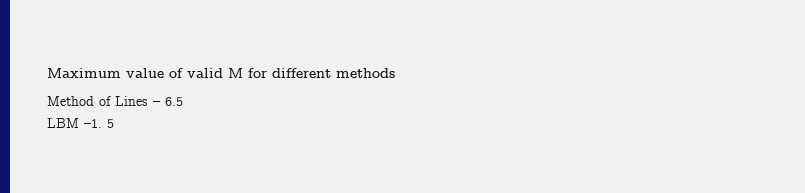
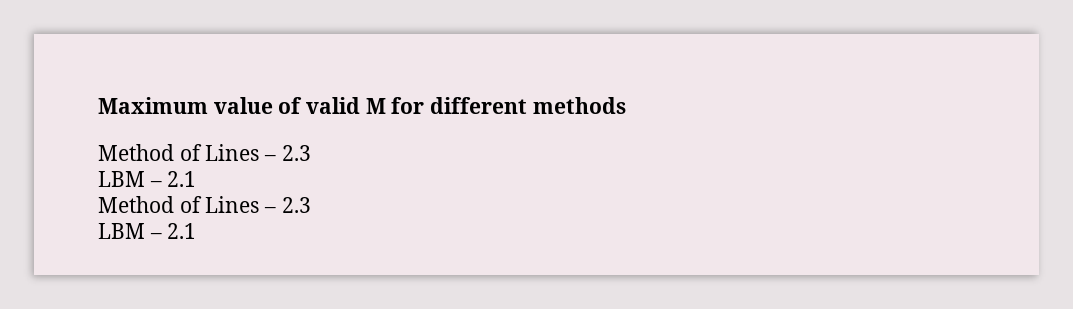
[165,97,183,106] [47,118,114,128] 6.5 // LBM –1. 5 -> [281,145,311,161] [98,171,197,187] [98,196,311,213] [98,223,197,239] 2.3 // LBM – 2.1 // Method of Lines – 2.3 // LBM – 2.1

